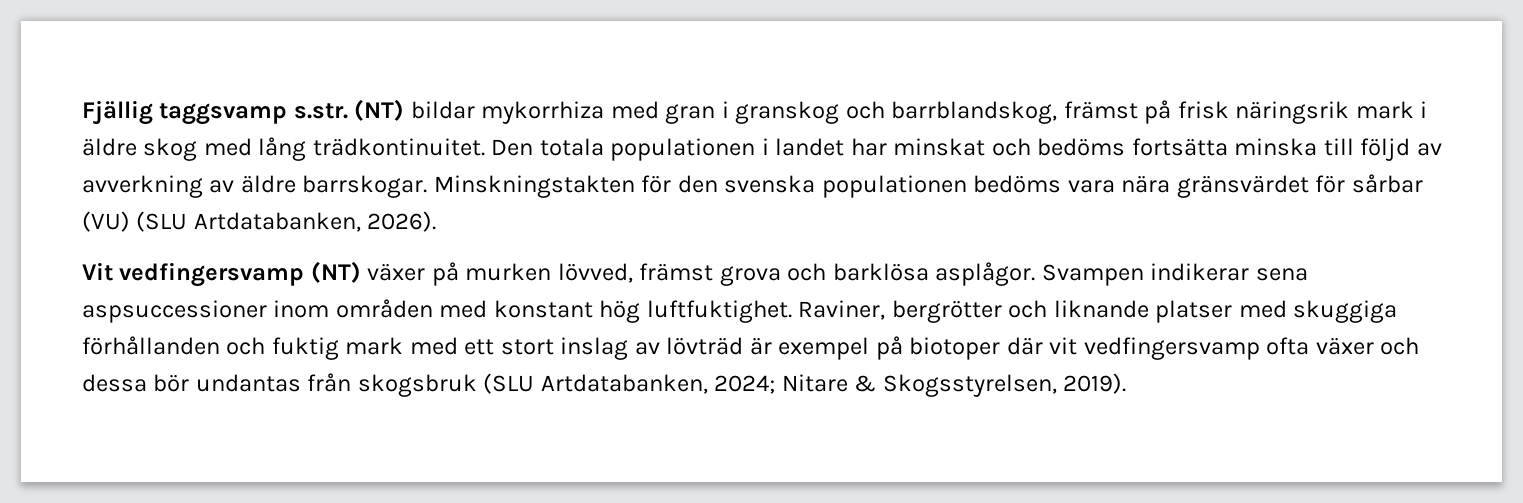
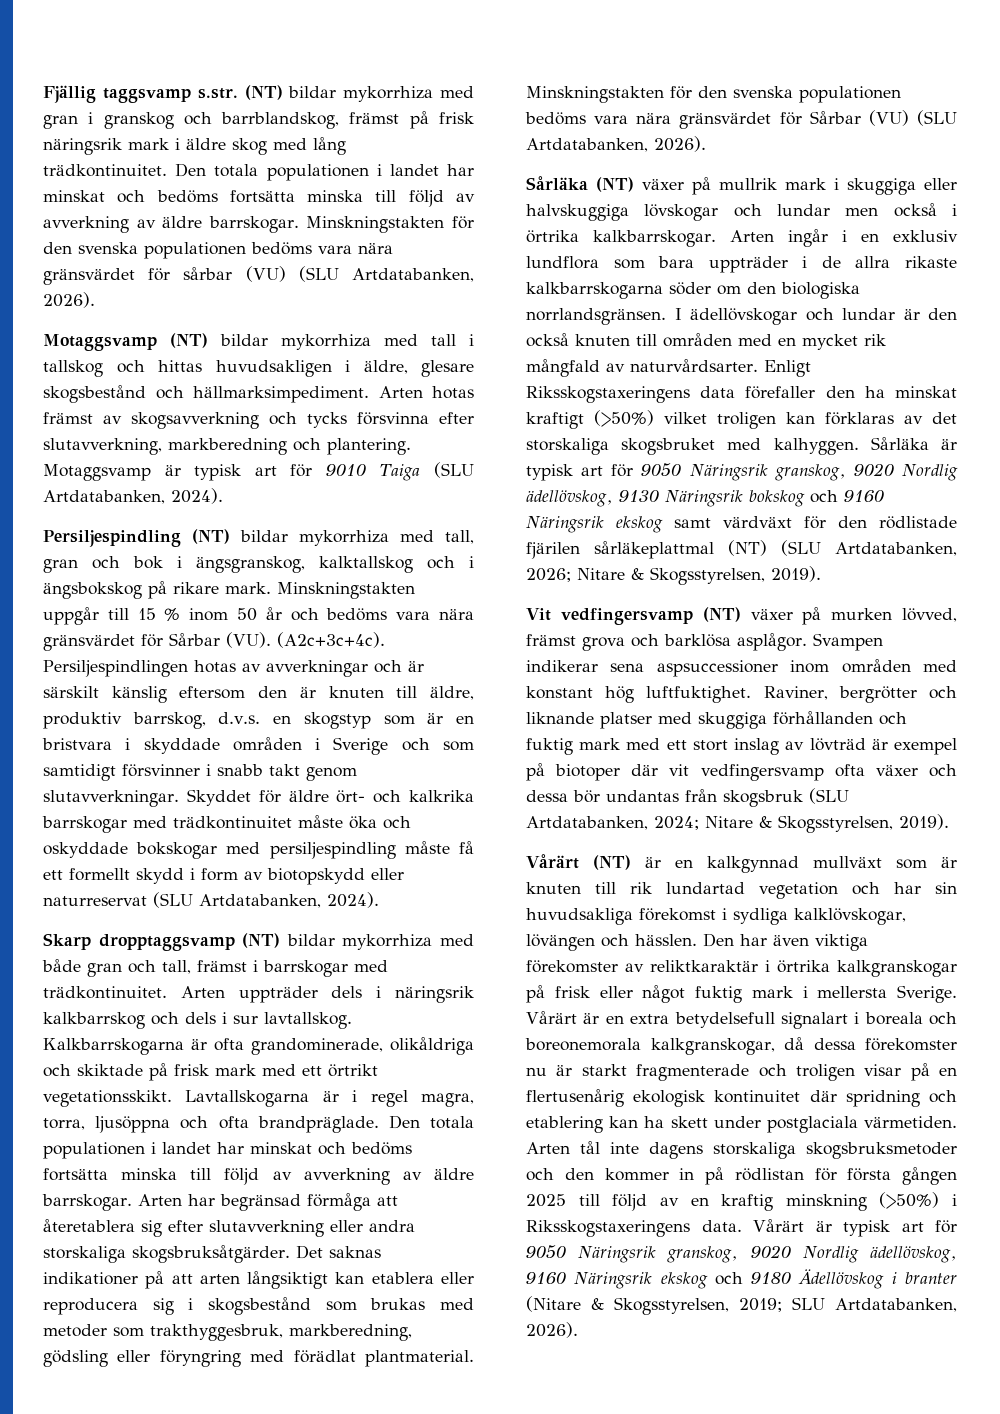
(437, 221) none -> [43,333,474,351] [43,360,474,377] [43,385,474,403] [43,412,474,429] [43,438,411,455] [43,462,475,481] [43,488,223,504] [43,529,474,547] [43,556,474,573] [43,581,415,599] [43,607,475,625] [43,632,385,651] [43,660,424,677] [43,686,475,703] [43,712,474,729] [42,737,474,755] [43,764,357,781] [43,789,474,807] [42,815,411,833] [43,841,474,859] [43,868,404,885] [43,892,379,908] [43,933,474,951] [42,959,388,977] [43,986,475,1003] [43,1012,352,1029] [43,1037,474,1055] [43,1063,378,1081] [43,1090,474,1107] [43,1115,474,1133] [43,1142,412,1159] [43,1168,475,1185] [42,1193,398,1211] [43,1219,415,1237] [43,1245,381,1263] [43,1271,474,1289] [43,1297,475,1315] [43,1324,412,1341] [43,1350,474,1367] [526,86,901,103] [525,110,957,129] [526,136,706,152] [526,176,957,195] [526,203,957,221] [526,229,958,247] [526,256,957,273] [526,282,860,299] [526,308,957,325] [526,333,886,350] [526,359,811,377] [526,386,957,403] [526,410,957,429] [526,437,957,455] [526,463,958,481] [526,490,884,507] [526,516,957,533] [526,540,957,559] [526,566,821,585] // Motaggsvamp (NT) bildar mykorrhiza med tall i tallskog och hittas huvudsakligen i äldre, glesare skogsbestånd och hällmarksimpediment. Arten hotas främst av skogsavverkning och tycks försvinna efter slutavverkning, markberedning och plantering. Motaggsvamp är typisk art för 9010 Taiga (SLU Artdatabanken, 2024). // Persiljespindling (NT) bildar mykorrhiza med tall, gran och bok i ängsgranskog, kalktallskog och i ängsbokskog på rikare mark. Minskningstakten uppgår till 15 % inom 50 år och bedöms vara nära gränsvärdet för Sårbar (VU). (A2c+3c+4c). Persiljespindlingen hotas av avverkningar och är särskilt känslig eftersom den är knuten till äldre, produktiv barrskog, d.v.s. en skogstyp som är en bristvara i skyddade områden i Sverige och som samtidigt försvinner i snabb takt genom slutavverkningar. Skyddet för äldre ört- och kalkrika barrskogar med trädkontinuitet måste öka och oskyddade bokskogar med persiljespindling måste få ett formellt skydd i form av biotopskydd eller naturreservat (SLU Artdatabanken, 2024). // Skarp dropptaggsvamp (NT) bildar mykorrhiza med både gran och tall, främst i barrskogar med trädkontinuitet. Arten uppträder dels i näringsrik kalkbarrskog och dels i sur lavtallskog. Kalkbarrskogarna är ofta grandominerade, olikåldriga och skiktade på frisk mark med ett örtrikt vegetationsskikt. Lavtallskogarna är i regel magra, torra, ljusöppna och ofta brandpräglade. Den totala populationen i landet har minskat och bedöms fortsätta minska till följd av avverkning av äldre barrskogar. Arten har begränsad förmåga att återetablera sig efter slutavverkning eller andra storskaliga skogsbruksåtgärder. Det saknas indikationer på att arten långsiktigt kan etablera eller reproducera sig i skogsbestånd som brukas med metoder som trakthyggesbruk, markberedning, gödsling eller föryngring med förädlat plantmaterial. Minskningstakten för den svenska populationen bedöms vara nära gränsvärdet för Sårbar (VU) (SLU Artdatabanken, 2026). // Sårläka (NT) växer på mullrik mark i skuggiga eller halvskuggiga lövskogar och lundar men också i örtrika kalkbarrskogar. Arten ingår i en exklusiv lundflora som bara uppträder i de allra rikaste kalkbarrskogarna söder om den biologiska norrlandsgränsen. I ädellövskogar och lundar är den också knuten till områden med en mycket rik mångfald av naturvårdsarter. Enligt Riksskogstaxeringens data förefaller den ha minskat kraftigt (>50%) vilket troligen kan förklaras av det storskaliga skogsbruket med kalhyggen. Sårläka är typisk art för 9050 Näringsrik granskog, 9020 Nordlig ädellövskog, 9130 Näringsrik bokskog och 9160 Näringsrik ekskog samt värdväxt för den rödlistade fjärilen sårläkeplattmal (NT) (SLU Artdatabanken, 2026; Nitare & Skogsstyrelsen, 2019).
(1127, 383) none -> [526,854,957,873] [526,882,957,899] [526,908,906,925] [526,933,868,951] [526,960,957,977] [526,985,957,1003] [526,1011,957,1029] [525,1037,957,1055] [526,1063,957,1081] [526,1089,957,1107] [526,1116,957,1133] [526,1141,957,1159] [526,1167,957,1185] [526,1192,957,1211] [526,1219,957,1237] [526,1245,957,1263] [526,1269,957,1289] [526,1296,957,1315] [526,1322,578,1338] // Vårärt (NT) är en kalkgynnad mullväxt som är knuten till rik lundartad vegetation och har sin huvudsakliga förekomst i sydliga kalklövskogar, lövängen och hässlen. Den har även viktiga förekomster av reliktkaraktär i örtrika kalkgranskogar på frisk eller något fuktig mark i mellersta Sverige. Vårärt är en extra betydelsefull signalart i boreala och boreonemorala kalkgranskogar, då dessa förekomster nu är starkt fragmenterade och troligen visar på en flertusenårig ekologisk kontinuitet där spridning och etablering kan ha skett under postglaciala värmetiden. Arten tål inte dagens storskaliga skogsbruksmetoder och den kommer in på rödlistan för första gången 2025 till följd av en kraftig minskning (>50%) i Riksskogstaxeringens data. Vårärt är typisk art för 9050 Näringsrik granskog, 9020 Nordlig ädellövskog, 9160 Näringsrik ekskog och 9180 Ädellövskog i branter (Nitare & Skogsstyrelsen, 2019; SLU Artdatabanken, 2026).

